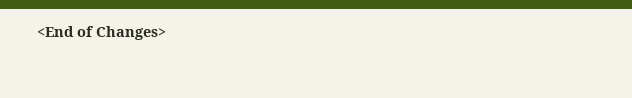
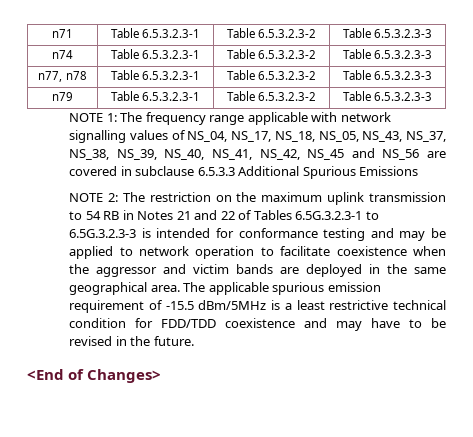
(37, 31) none -> [52,29,73,38] [110,28,201,38] [226,28,317,38] [342,28,433,38] [52,50,73,59] [110,49,201,59] [226,49,317,59] [342,49,433,59] [38,71,87,82] [110,70,201,80] [226,70,317,80] [342,70,433,80] [52,92,73,101] [110,91,201,101] [226,91,317,101] [342,91,433,101] [69,112,391,125] [69,130,446,143] [69,148,446,160] [69,166,419,179] [69,192,446,205] [69,210,379,220] [69,228,446,241] [69,246,446,259] [69,264,447,277] [69,282,381,295] [69,300,446,313] [69,318,446,331] [69,336,194,346] n71 | Table 6.5.3.2.3-1 | Table 6.5.3.2.3-2 | Table 6.5.3.2.3-3 // n74 | Table 6.5.3.2.3-1 | Table 6.5.3.2.3-2 | Table 6.5.3.2.3-3 // n77, n78 | Table 6.5.3.2.3-1 | Table 6.5.3.2.3-2 | Table 6.5.3.2.3-3 // n79 | Table 6.5.3.2.3-1 | Table 6.5.3.2.3-2 | Table 6.5.3.2.3-3 // NOTE 1: The frequency range applicable with network signalling values of NS_04, NS_17, NS_18, NS_05, NS_43, NS_37, NS_38, NS_39, NS_40, NS_41, NS_42, NS_45 and NS_56 are covered in subclause 6.5.3.3 Additional Spurious Emissions // NOTE 2: The restriction on the maximum uplink transmission to 54 RB in Notes 21 and 22 of Tables 6.5G.3.2.3-1 to 6.5G.3.2.3-3 is intended for conformance testing and may be applied to network operation to facilitate coexistence when the aggressor and victim bands are deployed in the same geographical area. The applicable spurious emission requirement of -15.5 dBm/5MHz is a least restrictive technical condition for FDD/TDD coexistence and may have to be revised in the future. //

